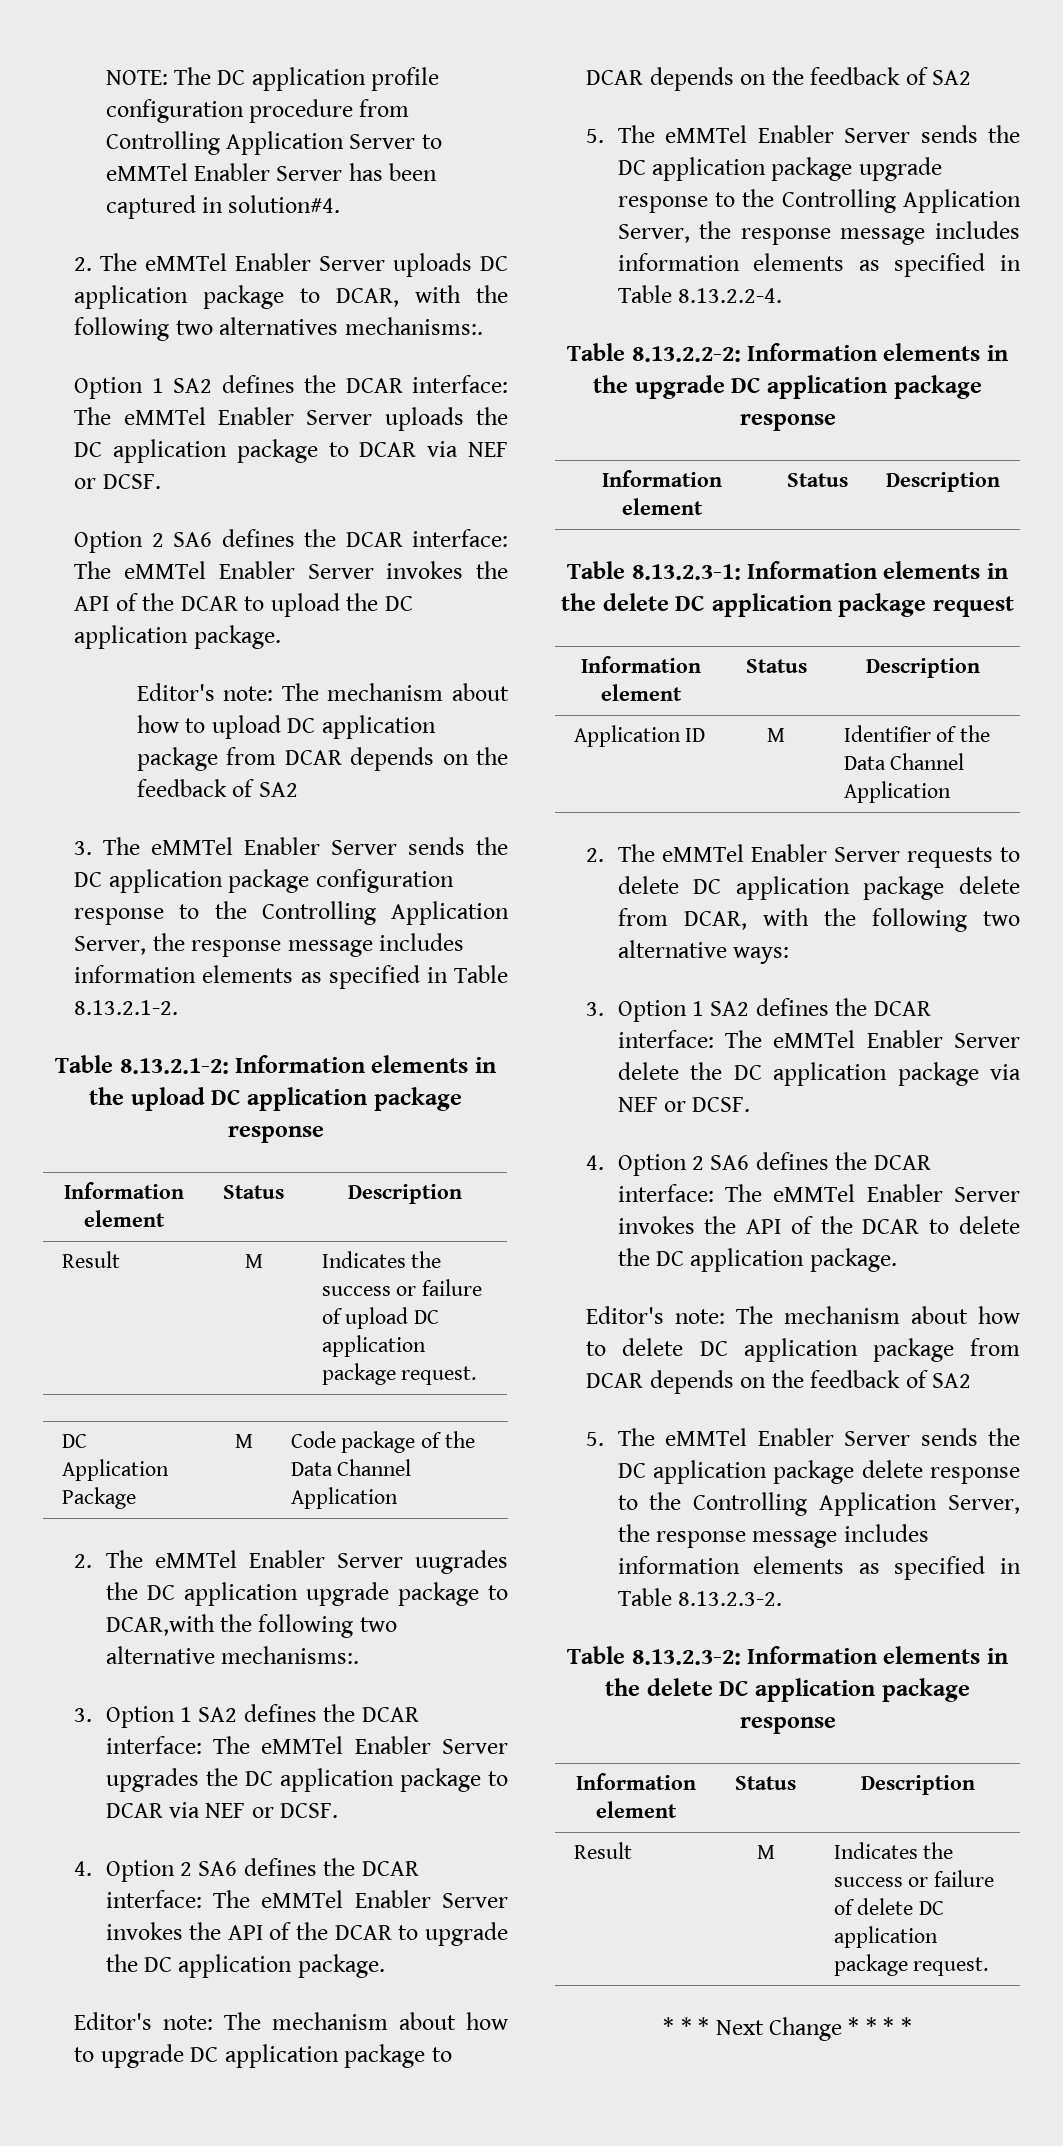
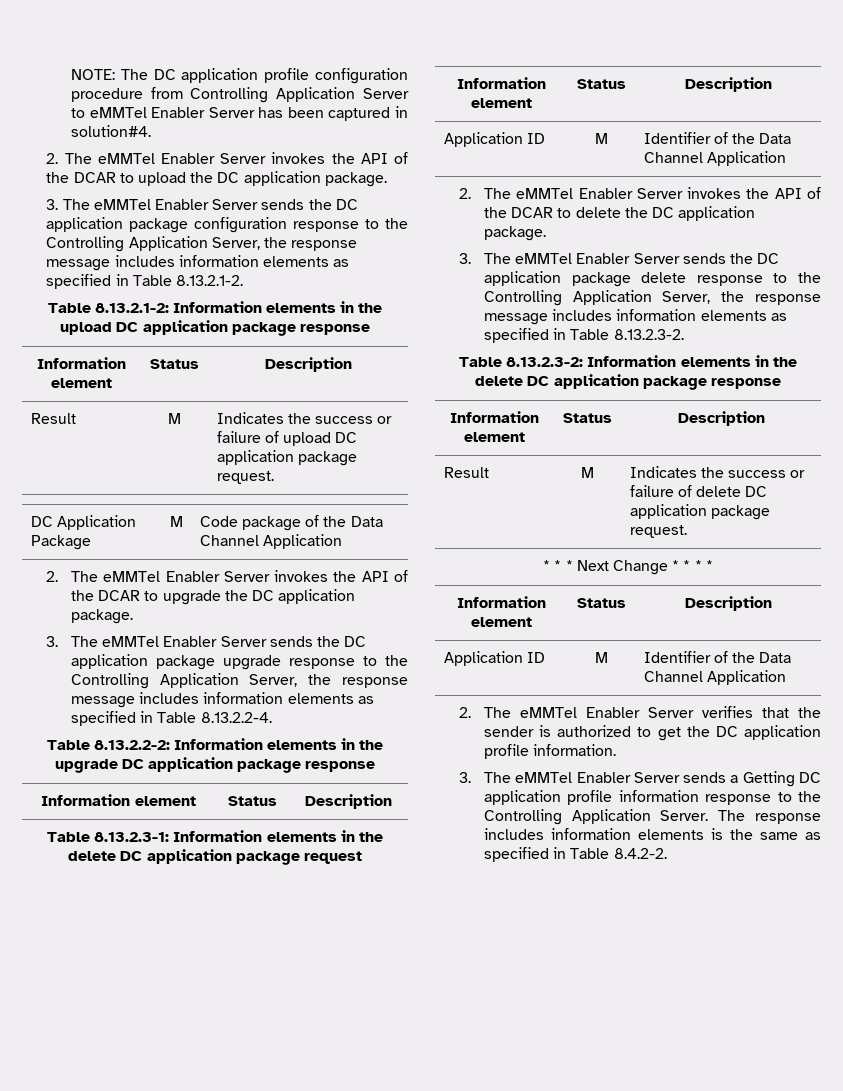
[393,253,508,277] [74,285,508,309] [74,317,483,341] [74,375,508,399] [74,407,508,431] [74,439,508,463] [74,474,161,489] [74,529,508,553] [74,561,374,579] uploads DC application package to DCAR, with the following two alternatives mechanisms:. // Option 1 SA2 defines the DCAR interface: The eMMTel Enabler Server uploads the DC application package to DCAR via NEF or DCSF. // Option 2 SA6 defines the DCAR interface: The eMMTel Enabler Server -> (267, 158) none
[136,683,509,701] [136,715,436,739] [136,747,508,771] [136,779,298,797] // Editor's note: The mechanism about how to upload DC application package from DCAR depends on the feedback of SA2 -> (387, 179) none
[415,1550,508,1574] [105,1582,508,1606] [105,1614,397,1638] [105,1646,360,1664] [74,1704,419,1728] [105,1736,508,1754] [105,1768,508,1792] [105,1802,339,1818] [74,1858,419,1882] [105,1890,508,1908] uugrades the DC application upgrade package to DCAR,with the following two alternative mechanisms:. // 3. Option 1 SA2 defines the DCAR interface: The eMMTel Enabler Server upgrades the DC application package to DCAR via NEF or DCSF. // 4. Option 2 SA6 defines the DCAR interface: The eMMTel Enabler Server -> (270, 576) none
[74,2012,508,2030] [74,2044,452,2068] [586,67,972,91] [586,129,605,143] Editor's note: The mechanism about how to upgrade DC application package to DCAR depends on the feedback of SA2 // 5. -> [46,636,59,647] 3.
[906,847,1020,868] [617,876,1020,900] [617,908,1020,932] [617,940,790,964] [586,998,931,1022] [617,1030,1020,1048] [617,1062,1021,1086] [617,1097,751,1112] [586,1152,931,1176] [617,1184,1020,1202] requests to delete DC application package delete from DCAR, with the following two alternative ways: // 3. Option 1 SA2 defines the DCAR interface: The eMMTel Enabler Server delete the DC application package via NEF or DCSF. // 4. Option 2 SA6 defines the DCAR interface: The eMMTel Enabler Server -> (683, 193) none
[586,1306,1020,1324] [586,1338,1020,1362] [586,1370,972,1394] [586,1432,605,1446] Editor's note: The mechanism about how to delete DC application package from DCAR depends on the feedback of SA2 // 5. -> [459,253,472,264] 3.
(912, 2026) none -> [457,596,546,608] [471,617,532,627] [577,598,626,608] [684,596,772,611] [443,651,546,666] [595,652,608,663] [643,651,792,663] [643,670,787,685] [459,706,821,718] [483,725,821,741] [483,744,617,759] [459,771,821,787] [483,790,821,805] [483,809,821,825] [483,828,821,840] [483,847,667,862] // Information element | Status | Description // Application ID | M | Identifier of the Data Channel Application // 2. The eMMTel Enabler Server verifies that the sender is authorized to get the DC application profile information. // 3. The eMMTel Enabler Server sends a Getting DC application profile information response to the Controlling Application Server. The response includes information elements is the same as specified in Table 8.4.2-2.

